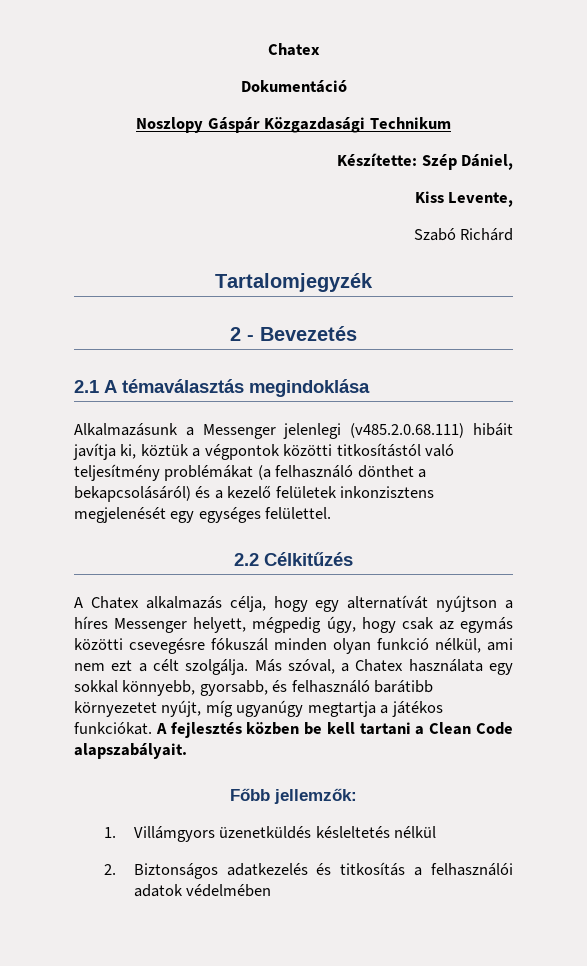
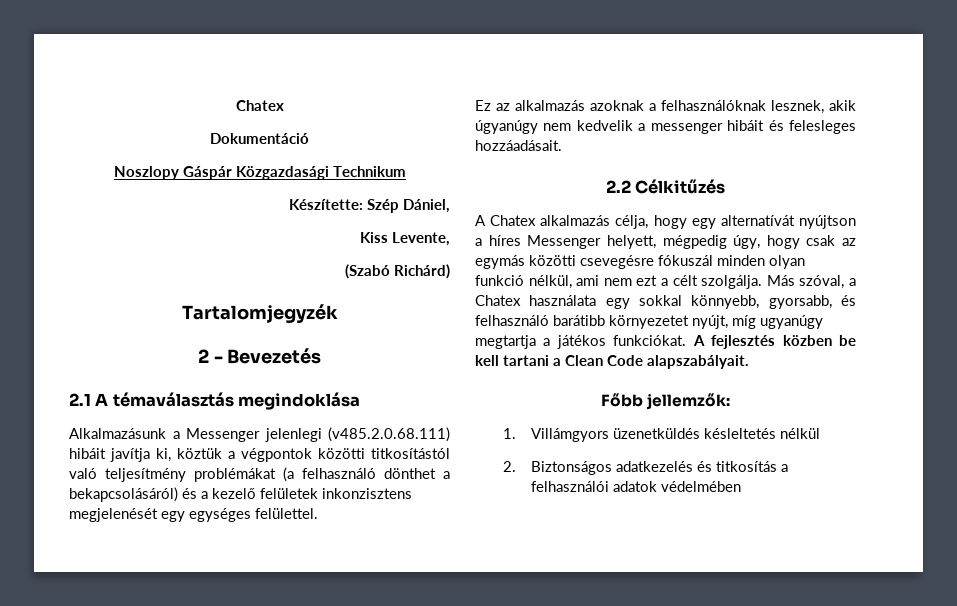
[413,228,513,241] Szabó Richárd -> [345,264,450,279] (Szabó Richárd)
(332, 513) none -> [475,100,856,114] [475,120,856,134] [475,140,562,151] // Ez az alkalmazás azoknak a felhasználóknak lesznek, akik úgyanúgy nem kedvelik a messenger hibáit és felesleges hozzáadásait.

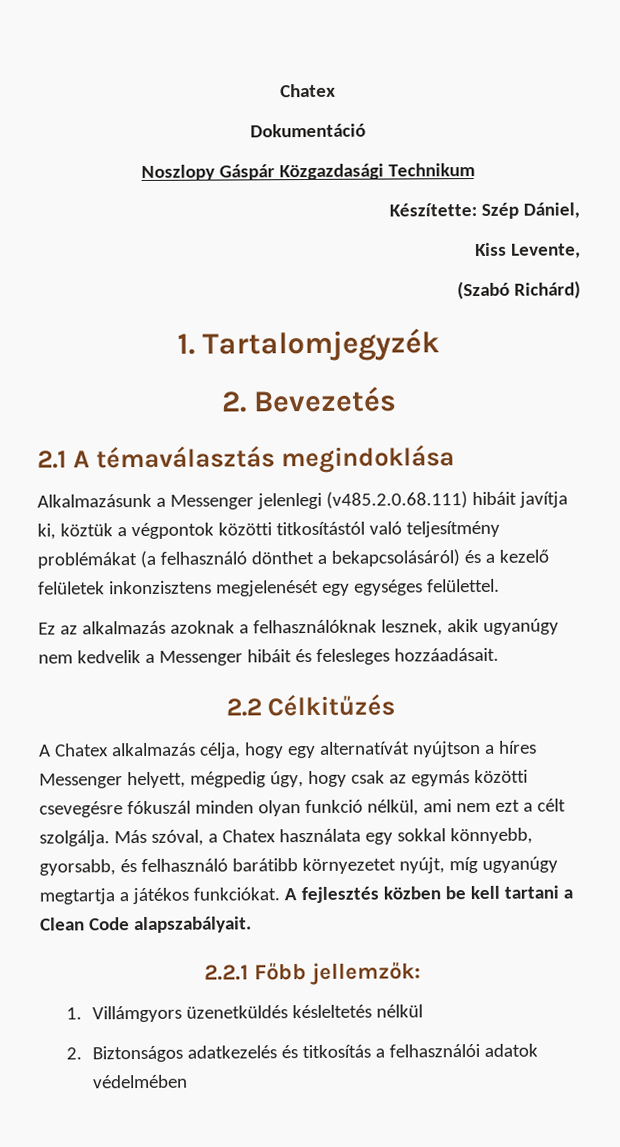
(450, 271) none -> [176,333,195,355] 1.
[197,349,223,363] 2 - -> [220,391,247,413] 2.
[475,120,538,134] úgyanúgy -> [482,618,559,635] ugyanúgy
[650,123,723,134] messenger -> [158,650,243,666] Messenger
(749, 362) none -> [204,964,249,981] 2.2.1

